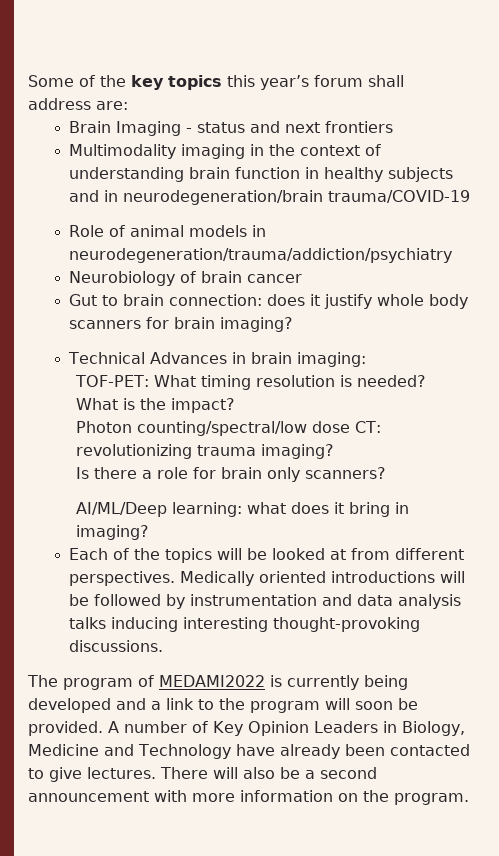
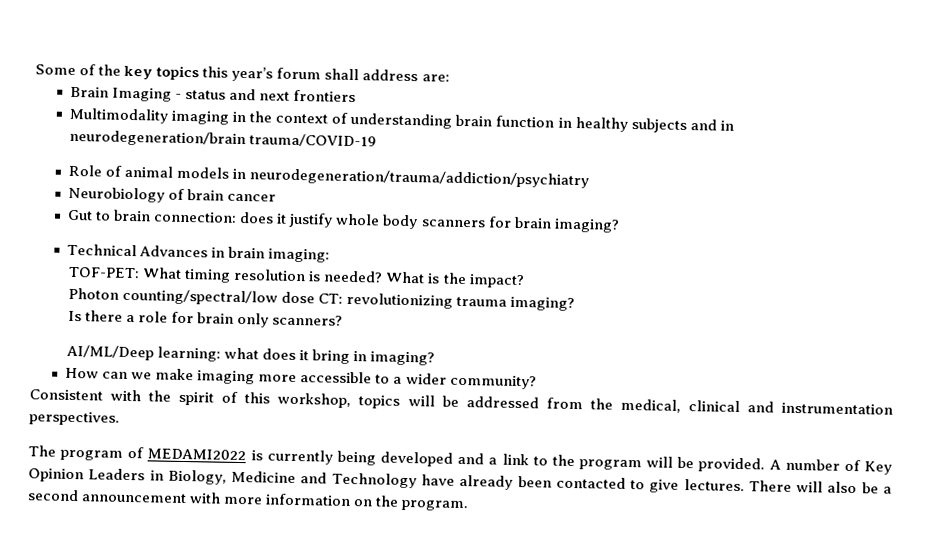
[69,548,465,563] [69,571,466,586] [69,594,462,609] [69,617,421,632] [69,640,164,652] Each of the topics will be looked at from different perspectives. Medically oriented introductions will be followed by instrumentation and data analysis talks inducing interesting thought-provoking discussions. -> [65,367,537,390] [29,389,893,415] [29,411,120,426] How can we make imaging more accessible to a wider community? // Consistent with the spirit of this workshop, topics will be addressed from the medical, clinical and instrumentation perspectives.
[355,701,393,710] soon -> (674, 462) none

